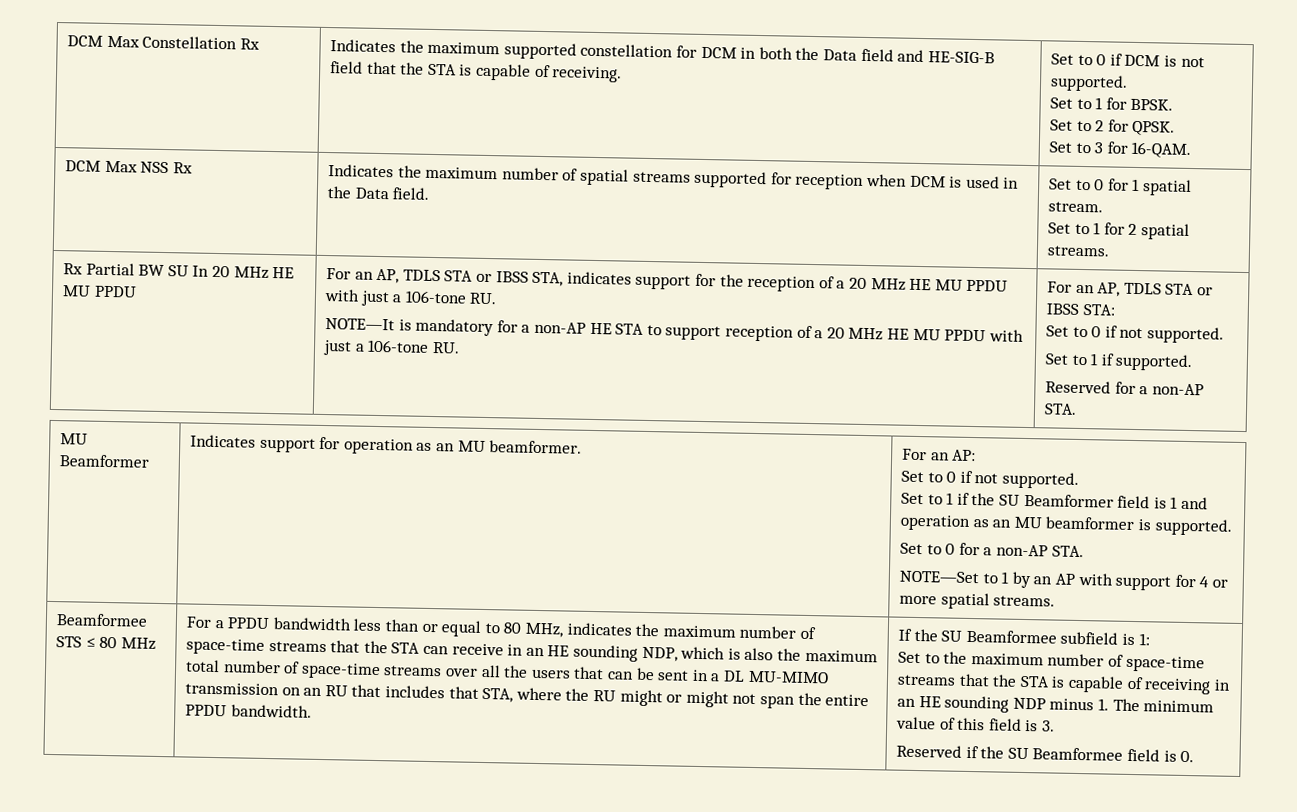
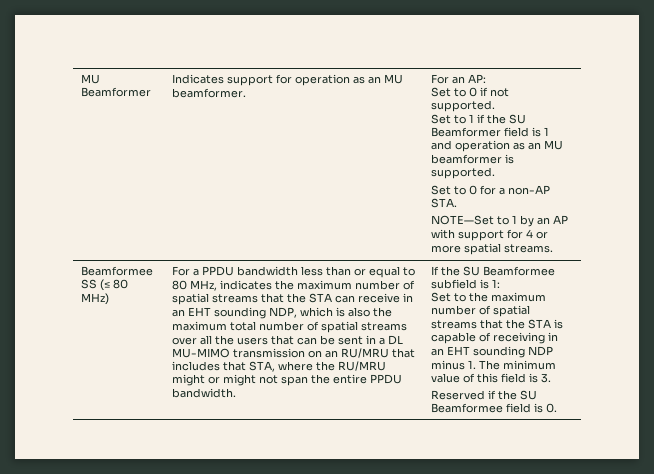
[67,35,260,50] [330,39,995,64] [330,61,623,83] [1051,53,1205,68] [1050,74,1129,92] [1050,97,1174,111] [1050,119,1176,136] [1049,141,1192,159] [65,160,193,174] [328,164,1020,190] [327,186,430,200] [1049,178,1193,197] [1048,201,1104,213] [1048,222,1191,240] [1047,245,1111,257] [63,262,295,279] [62,285,137,298] [326,268,1009,293] [324,288,498,307] [325,318,1024,342] [323,339,460,356] [1047,281,1214,297] [1046,303,1115,316] [1046,325,1225,344] [1045,353,1194,372] [1045,380,1204,396] [1044,403,1078,415] DCM Max Constellation Rx | Indicates the maximum supported constellation for DCM in both the Data field and HE-SIG-B field that the STA is capable of receiving. | Set to 0 if DCM is not supported. // Set to 1 for BPSK. // Set to 2 for QPSK. // Set to 3 for 16-QAM. // DCM Max NSS Rx | Indicates the maximum number of spatial streams supported for reception when DCM is used in the Data field. | Set to 0 for 1 spatial stream. // Set to 1 for 2 spatial streams. // Rx Partial BW SU In 20 MHz HE MU PPDU | For an AP, TDLS STA or IBSS STA, indicates support for the reception of a 20 MHz HE MU PPDU with just a 106-tone RU. // NOTE—It is mandatory for a non-AP HE STA to support reception of a 20 MHz HE MU PPDU with just a 106-tone RU. | For an AP, TDLS STA or IBSS STA: // Set to 0 if not supported. // Set to 1 if supported. // Reserved for a non-AP STA. // -> (81, 79) none
[56,636,156,650] STS ≤ 80 MHz -> [81,279,129,291] [81,293,110,305] SS (≤ 80 MHz)
[186,638,266,655] space-time -> [172,293,210,305] spatial
[547,645,570,657] HE -> [188,307,212,316] EHT
[300,662,381,680] space-time -> [321,321,359,333] spatial
[324,685,348,697] RU -> [341,348,390,358] RU/MRU
[592,690,616,702] RU -> [338,361,387,371] RU/MRU
[1125,655,1205,673] space-time -> [493,305,531,317] spatial
[918,696,941,708] HE -> [447,346,471,355] EHT

